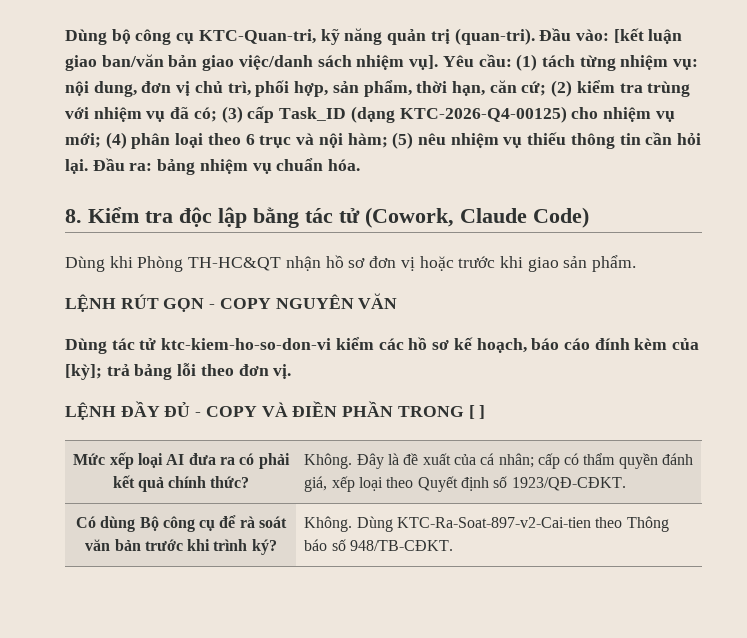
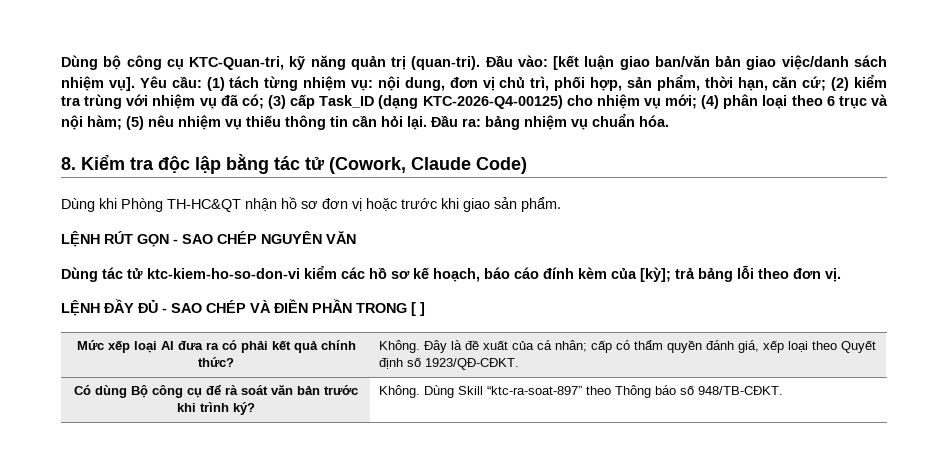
[219,298,271,309] COPY -> [182,231,257,244] SAO CHÉP
[205,406,257,417] COPY -> [171,300,246,313] SAO CHÉP
[396,517,591,528] KTC-Ra-Soat-897-v2-Cai-tien -> [458,386,583,395] Skill “ktc-ra-soat-897”

